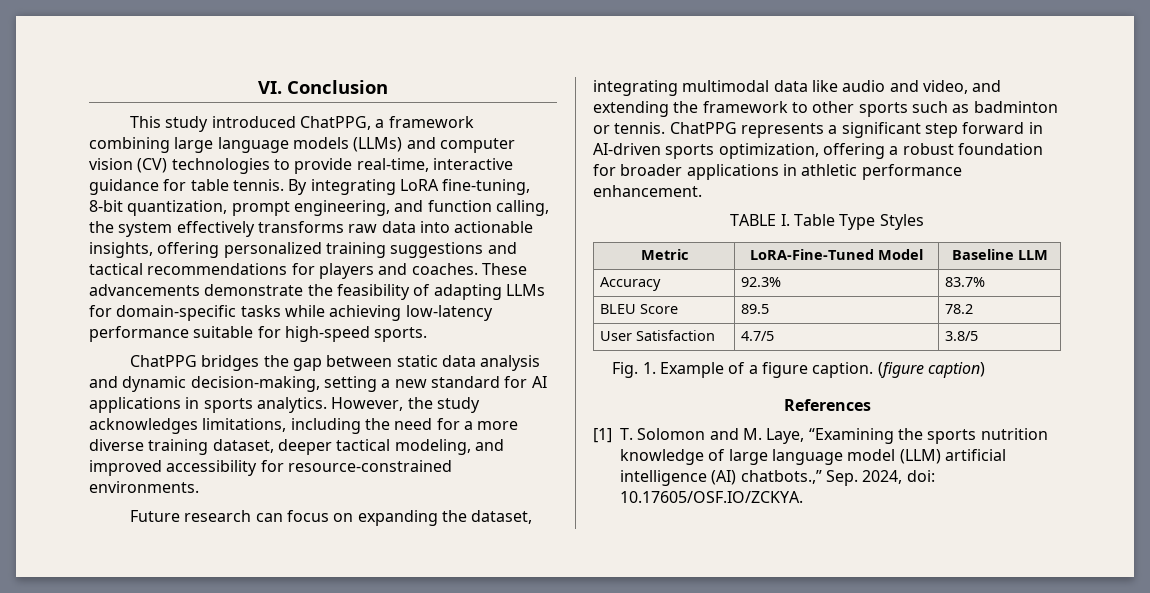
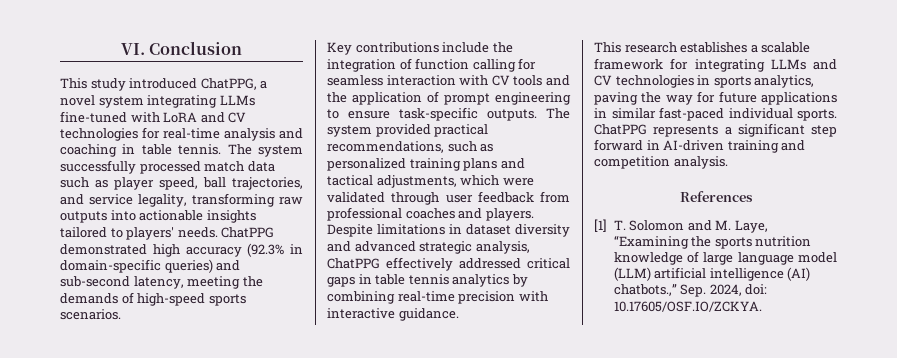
[388,116,474,128] [89,137,515,153] [89,158,513,174] [89,179,531,195] [89,200,549,216] [89,221,534,237] [89,242,220,258] framework combining large language models (LLMs) and computer vision (CV) technologies to provide real-time, interactive guidance for table tennis. By integrating LoRA fine-tuning, 8-bit quantization, prompt engineering, and function calling, the system effectively transforms raw data into actionable insights, offering -> [60,95,255,108] [60,111,247,123] [60,127,303,141] [60,144,303,157] [60,160,275,174] [60,177,303,190] [60,193,303,207] [60,210,256,223] [60,227,275,240] [60,243,303,257] [60,259,241,273] [60,276,263,289] [60,292,246,306] [60,309,121,320] [327,42,513,55] [327,58,537,72] [327,75,570,86] [327,91,571,105] [327,107,570,121] [327,124,489,137] [327,141,494,153] novel system integrating LLMs fine-tuned with LoRA and CV technologies for real-time analysis and coaching in table tennis. The system successfully processed match data such as player speed, ball trajectories, and service legality, transforming raw outputs into actionable insights tailored to players' needs. ChatPPG demonstrated high accuracy (92.3% in domain-specific queries) and sub-second latency, meeting the demands of high-speed sports scenarios. // Key contributions include the integration of function calling for seamless interaction with CV tools and the application of prompt engineering to ensure task-specific outputs. The system provided practical recommendations, such as
[390,242,484,258] suggestions -> [463,158,498,171] plans
[147,263,527,279] [89,284,545,300] [89,305,493,321] [89,326,428,342] [129,355,541,371] [89,376,547,392] [89,397,480,413] [89,418,519,434] [89,439,504,455] [89,460,452,476] [89,481,199,493] [129,510,533,526] [593,80,1002,96] [593,101,1058,117] [593,122,666,134] recommendations for players and coaches. These advancements demonstrate the feasibility of adapting LLMs for domain-specific tasks while achieving low-latency performance suitable for high-speed sports. // ChatPPG bridges the gap between static data analysis and dynamic decision-making, setting a new standard for AI applications in sports analytics. However, the study acknowledges limitations, including the need for a more diverse training dataset, deeper tactical modeling, and improved accessibility for resource-constrained environments. // Future research can focus on expanding the dataset, integrating multimodal data like audio and video, and extending the framework to other sports such as badminton or tennis. -> [376,175,534,188] [327,191,570,205] [327,207,534,221] [327,224,570,237] [327,241,530,254] [327,257,570,271] [327,274,528,287] [327,291,548,304] [327,308,459,321] [594,42,811,53] [594,58,837,72] [594,75,815,88] [594,91,837,105] [594,107,837,121] adjustments, which were validated through user feedback from professional coaches and players. Despite limitations in dataset diversity and advanced strategic analysis, ChatPPG effectively addressed critical gaps in table tennis analytics by combining real-time precision with interactive guidance. // This research establishes a scalable framework for integrating LLMs and CV technologies in sports analytics, paving the way for future applications in similar fast-paced individual sports.
[665,143,1043,159] [593,164,962,180] [593,185,702,197] [730,214,924,230] [640,249,688,260] [750,249,923,260] [951,249,1048,260] [600,277,662,291] [741,277,782,287] [945,277,986,287] [600,304,679,314] [741,304,770,314] [945,304,974,314] [600,330,716,341] [741,331,775,341] [945,331,979,341] [612,362,986,378] sports optimization, offering a robust foundation for broader applications in athletic performance enhancement. // TABLE I. Table Type Styles // Metric | LoRA-Fine-Tuned Model | Baseline LLM // Accuracy | 92.3% | 83.7% // BLEU Score | 89.5 | 78.2 // User Satisfaction | 4.7/5 | 3.8/5 // Fig. 1. Example of a figure caption. (figure caption) -> [727,140,806,153] [594,156,728,169] training and competition analysis.

